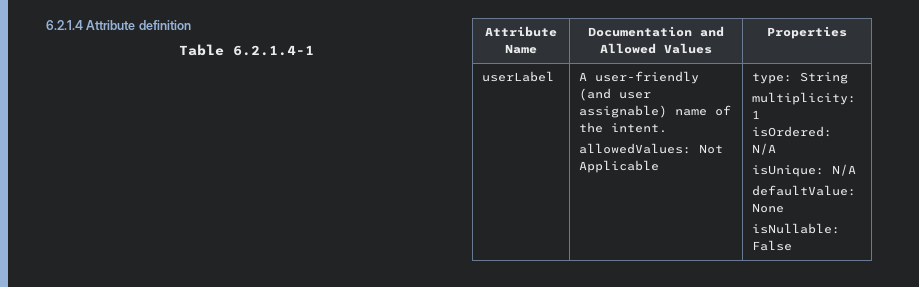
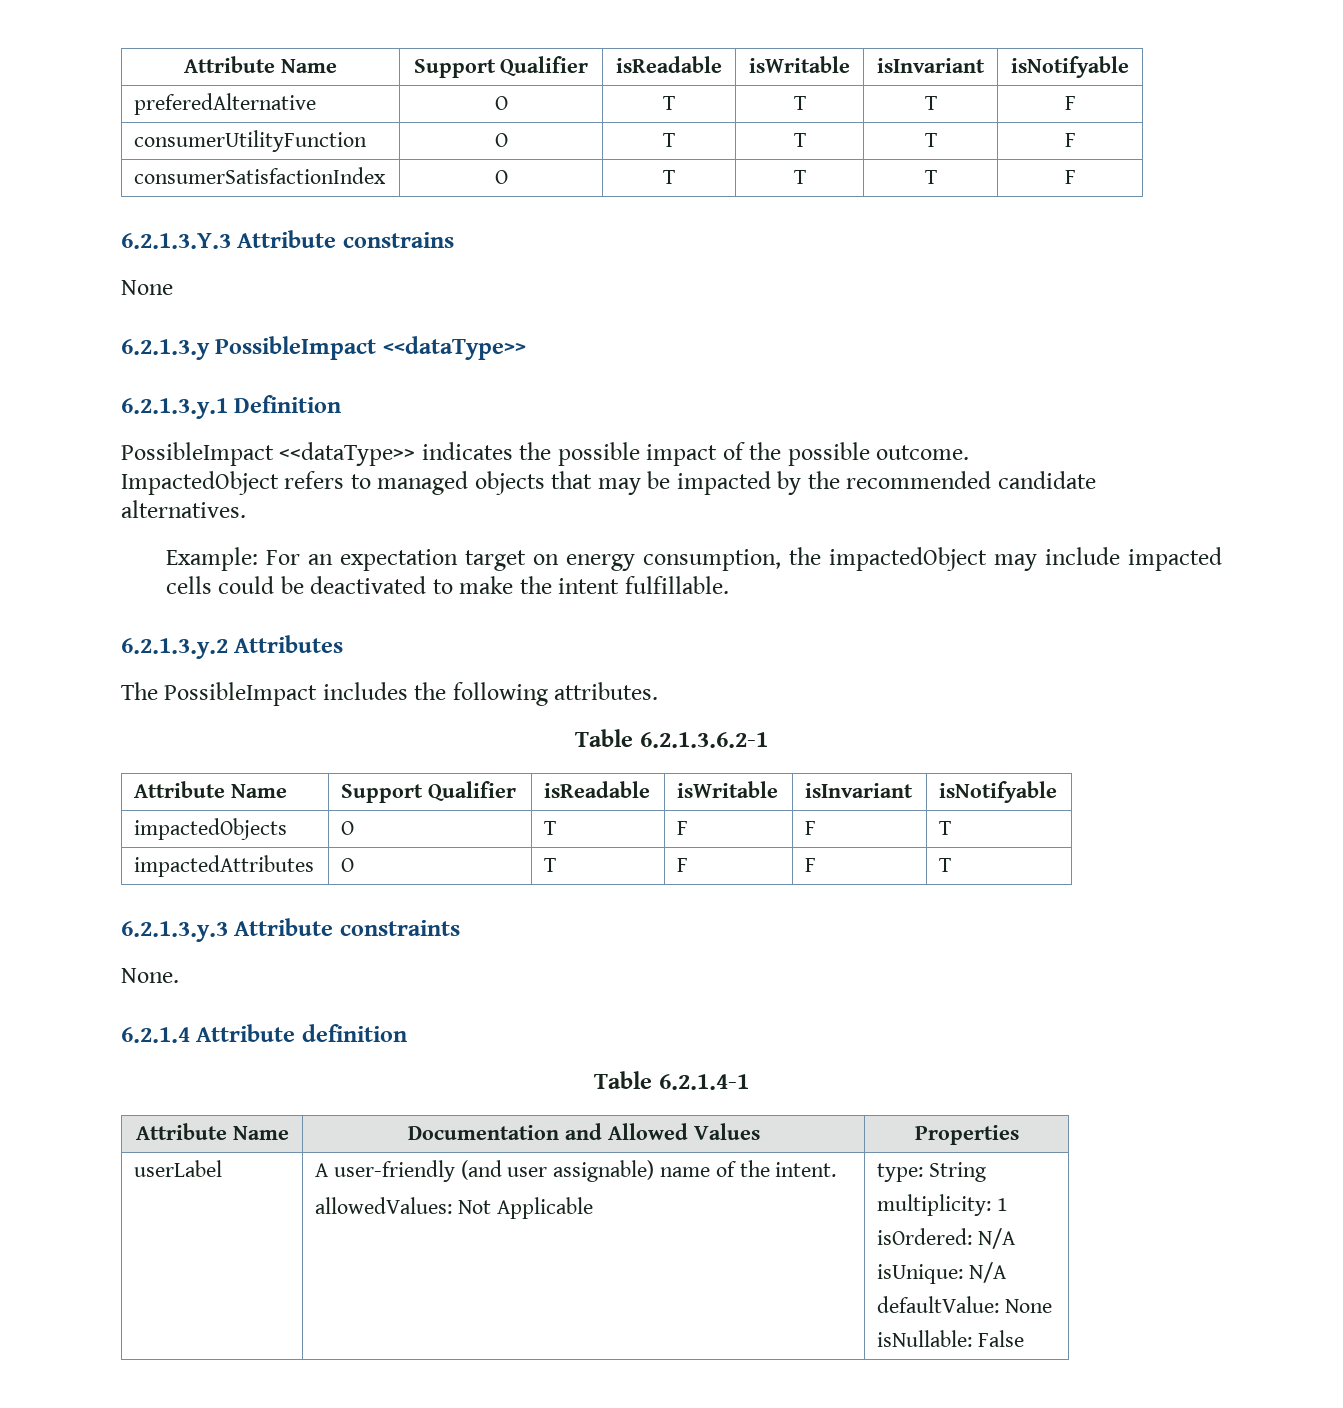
(46, 25) none -> [184,56,337,73] [413,56,589,78] [616,56,722,73] [749,56,850,73] [877,58,985,73] [1011,56,1129,78] [134,93,317,115] [494,96,508,110] [663,96,675,110] [793,96,806,110] [924,96,937,110] [1064,96,1076,110] [134,130,368,152] [494,133,508,147] [663,133,675,147] [793,133,806,147] [924,133,937,147] [1064,133,1076,147] [134,167,387,184] [494,170,508,184] [663,170,675,184] [793,170,806,184] [924,170,937,184] [1064,170,1076,184] [121,230,454,249] [121,280,173,295] [121,336,526,360] [121,395,342,419] [121,442,970,466] [121,471,1096,495] [121,500,246,518] [165,547,1222,571] [165,576,729,594] [121,635,344,659] [121,682,659,706] [575,729,768,748] [134,781,287,798] [341,781,516,803] [544,781,651,798] [677,781,779,798] [805,783,914,798] [939,781,1058,803] [134,818,288,840] [341,821,355,835] [544,821,557,835] [677,821,689,835] [805,821,817,835] [939,821,952,835] [134,855,315,877] [341,858,355,872] [544,858,557,872] [677,858,689,872] [805,858,817,872] [939,858,952,872] [121,918,460,942] [121,968,179,983] Attribute Name | Support Qualifier | isReadable | isWritable | isInvariant | isNotifyable // preferedAlternative | O | T | T | T | F // consumerUtilityFunction | O | T | T | T | F // consumerSatisfactionIndex | O | T | T | T | F // 6.2.1.3.Y.3 Attribute constrains // None // 6.2.1.3.y PossibleImpact <<dataType>> // 6.2.1.3.y.1 Definition // PossibleImpact <<dataType>> indicates the possible impact of the possible outcome. // ImpactedObject refers to managed objects that may be impacted by the recommended candidate alternatives. // Example: For an expectation target on energy consumption, the impactedObject may include impacted cells could be deactivated to make the intent fulfillable. // 6.2.1.3.y.2 Attributes // The PossibleImpact includes the following attributes. // Table 6.2.1.3.6.2-1 // Attribute Name | Support Qualifier | isReadable | isWritable | isInvariant | isNotifyable // impactedObjects | O | T | F | F | T // impactedAttributes | O | T | F | F | T // 6.2.1.3.y.3 Attribute constraints // None. //

